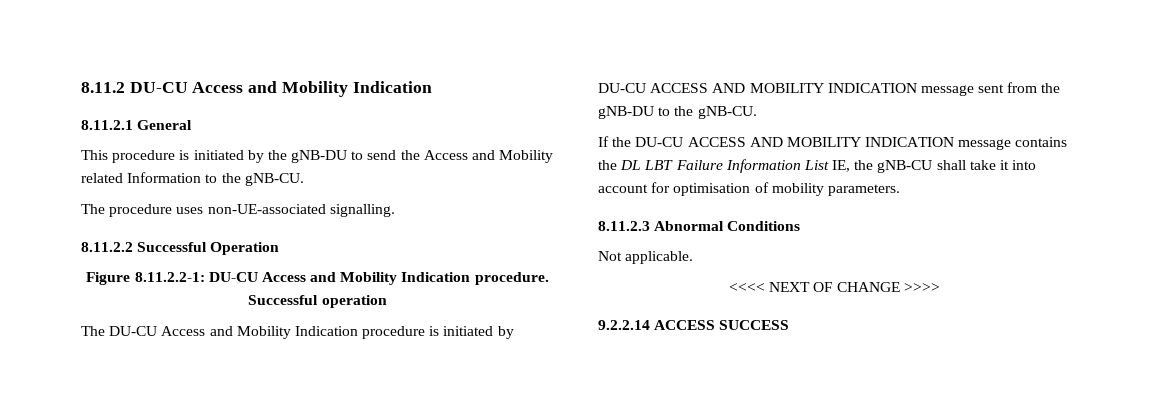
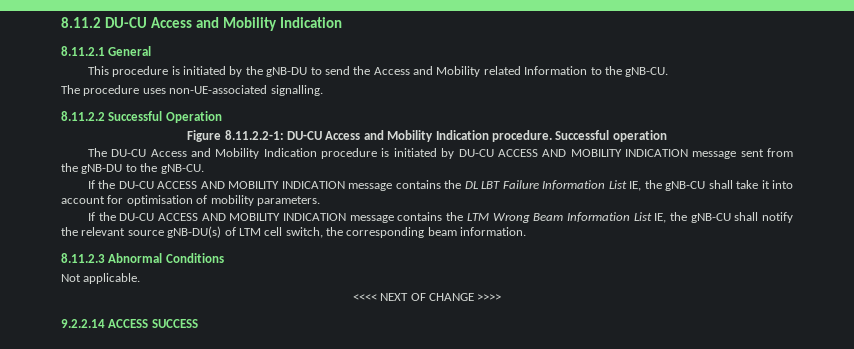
(900, 190) none -> [87,212,793,223] [61,226,527,238] // If the DU-CU ACCESS AND MOBILITY INDICATION message contains the LTM Wrong Beam Information List IE, the gNB-CU shall notify the relevant source gNB-DU(s) of LTM cell switch, the corresponding beam information.

